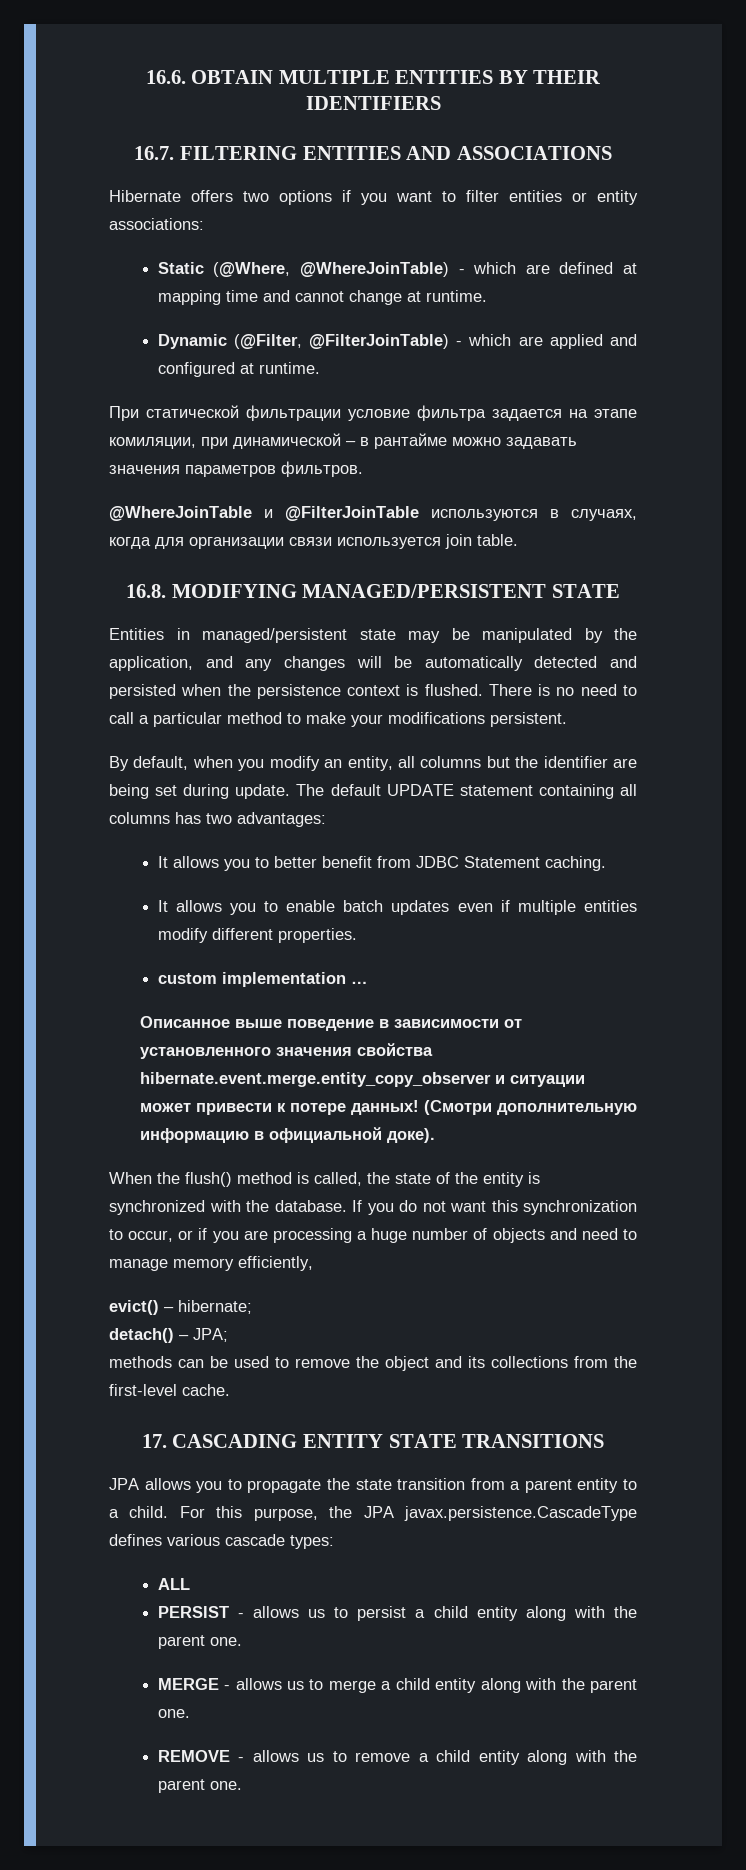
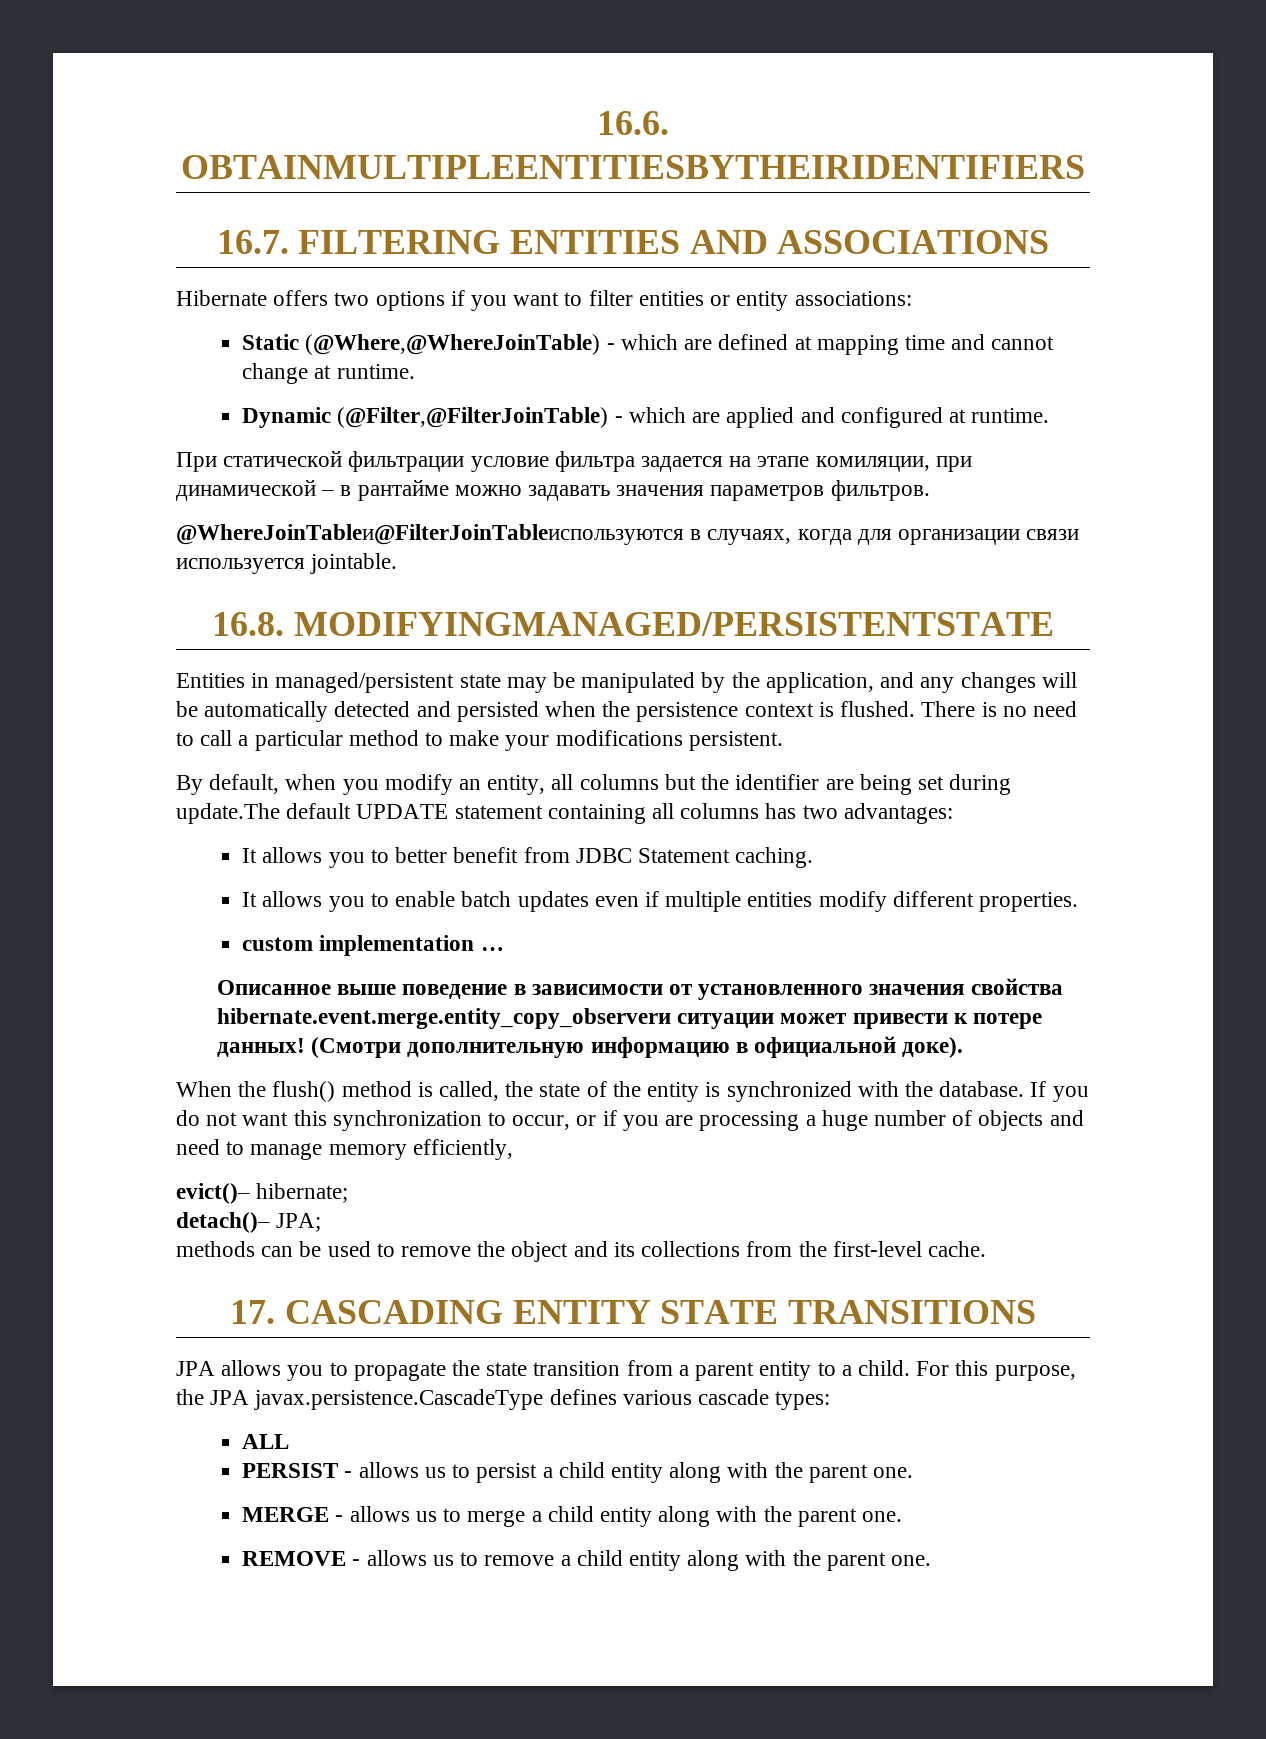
[191,70,601,84] [305,96,441,110] OBTAIN MULTIPLE ENTITIES BY THEIR IDENTIFIERS -> [181,155,1085,179] OBTAINMULTIPLEENTITIESBYTHEIRIDENTIFIERS
[213,262,449,277] (@Where, @WhereJoinTable) -> [305,334,601,355] (@Where,@WhereJoinTable)
[233,334,450,349] (@Filter, @FilterJoinTable) -> [337,407,609,428] (@Filter,@FilterJoinTable)
[109,506,538,521] @WhereJoinTable и @FilterJoinTable используются -> [176,524,684,545] @WhereJoinTableи@FilterJoinTableиспользуются
[445,534,518,549] join table. -> [310,553,398,574] jointable.
[171,584,620,598] MODIFYING MANAGED/PERSISTENT STATE -> [293,612,1054,636] MODIFYINGMANAGED/PERSISTENTSTATE
[235,784,325,799] update. The -> [176,803,280,824] update.The
[139,1072,505,1087] hibernate.event.merge.entity_copy_observer и -> [216,1008,671,1029] hibernate.event.merge.entity_copy_observerи
[109,1300,174,1315] evict() – -> [176,1183,250,1204] evict()–
[109,1328,189,1343] detach() – -> [176,1212,270,1233] detach()–

